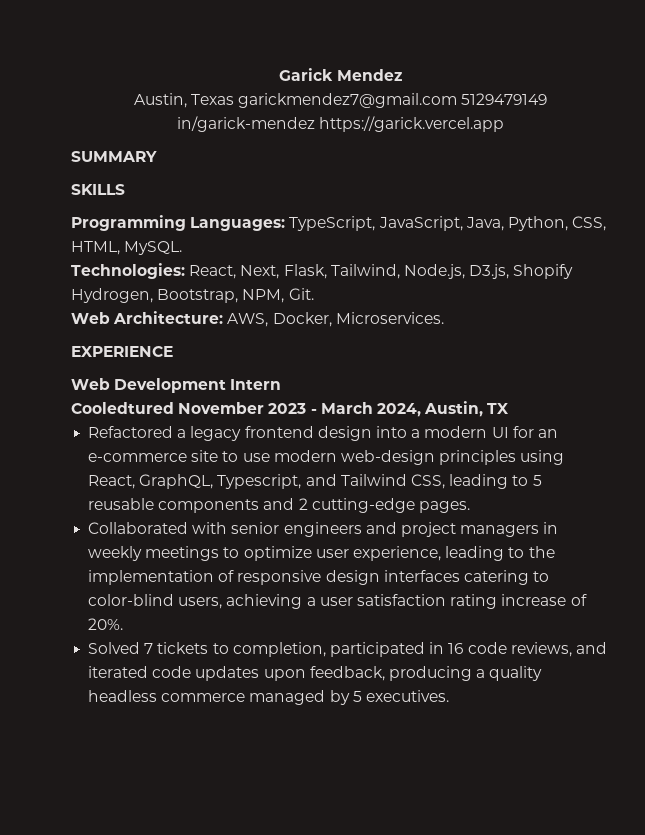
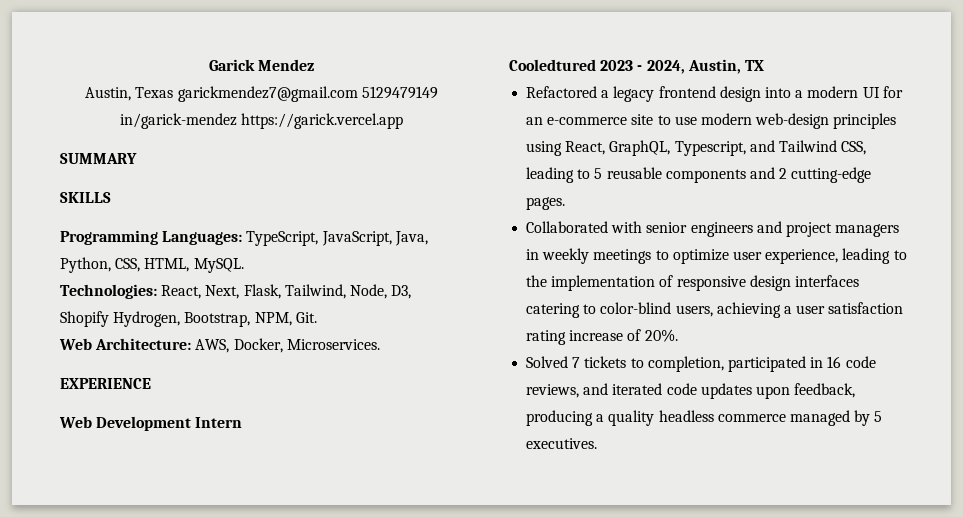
[403,264,510,279] Node.js, D3.js, -> [349,284,412,299] Node, D3,
[178,402,265,414] November -> (596, 65) none
[320,402,373,414] March -> (643, 68) none

